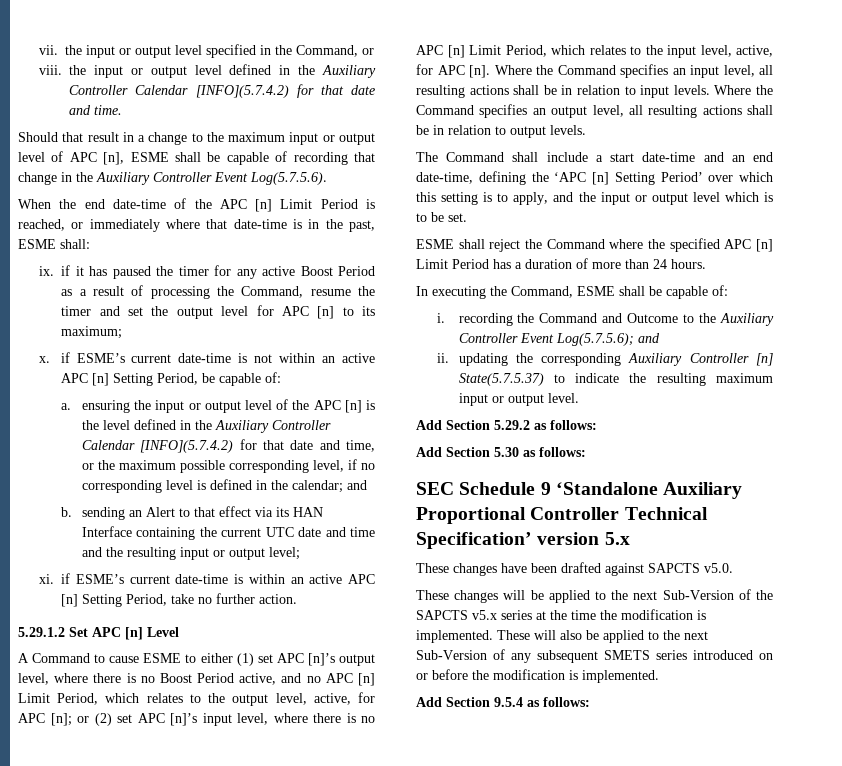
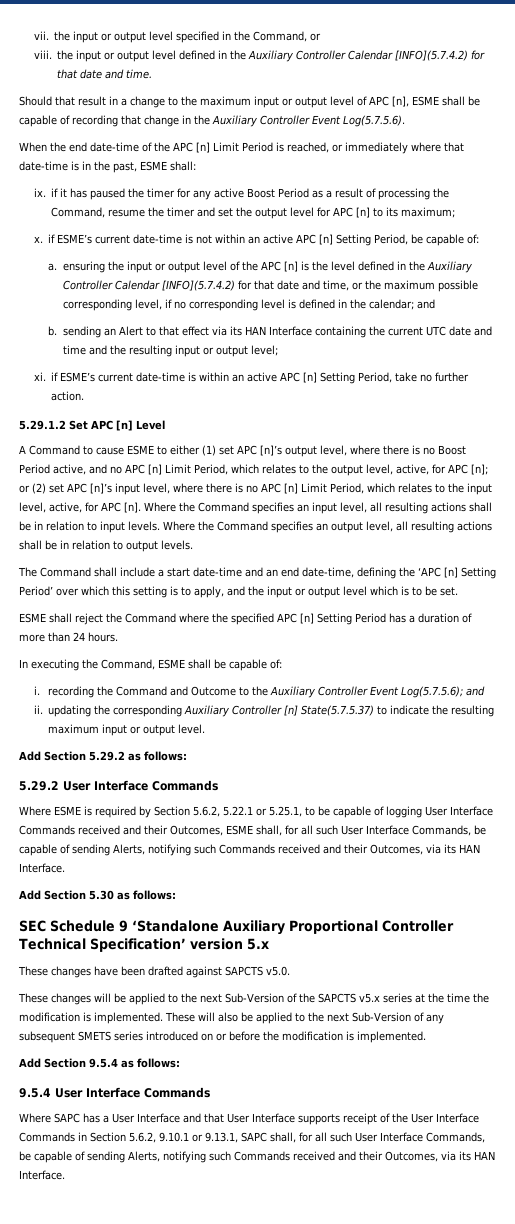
[416,259,448,269] Limit -> [317,613,352,625] Setting
(597, 425) none -> [19,780,218,791] [19,806,493,818] [19,825,486,836] [19,844,480,856] [19,863,65,873] // 5.29.2 User Interface Commands // Where ESME is required by Section 5.6.2, 5.22.1 or 5.25.1, to be capable of logging User Interface Commands received and their Outcomes, ESME shall, for all such User Interface Commands, be capable of sending Alerts, notifying such Commands received and their Outcomes, via its HAN Interface.
(590, 702) none -> [19,1087,210,1098] [19,1113,479,1125] [19,1132,485,1143] [19,1151,495,1163] [19,1170,65,1180] // 9.5.4 User Interface Commands // Where SAPC has a User Interface and that User Interface supports receipt of the User Interface Commands in Section 5.6.2, 9.10.1 or 9.13.1, SAPC shall, for all such User Interface Commands, be capable of sending Alerts, notifying such Commands received and their Outcomes, via its HAN Interface.

